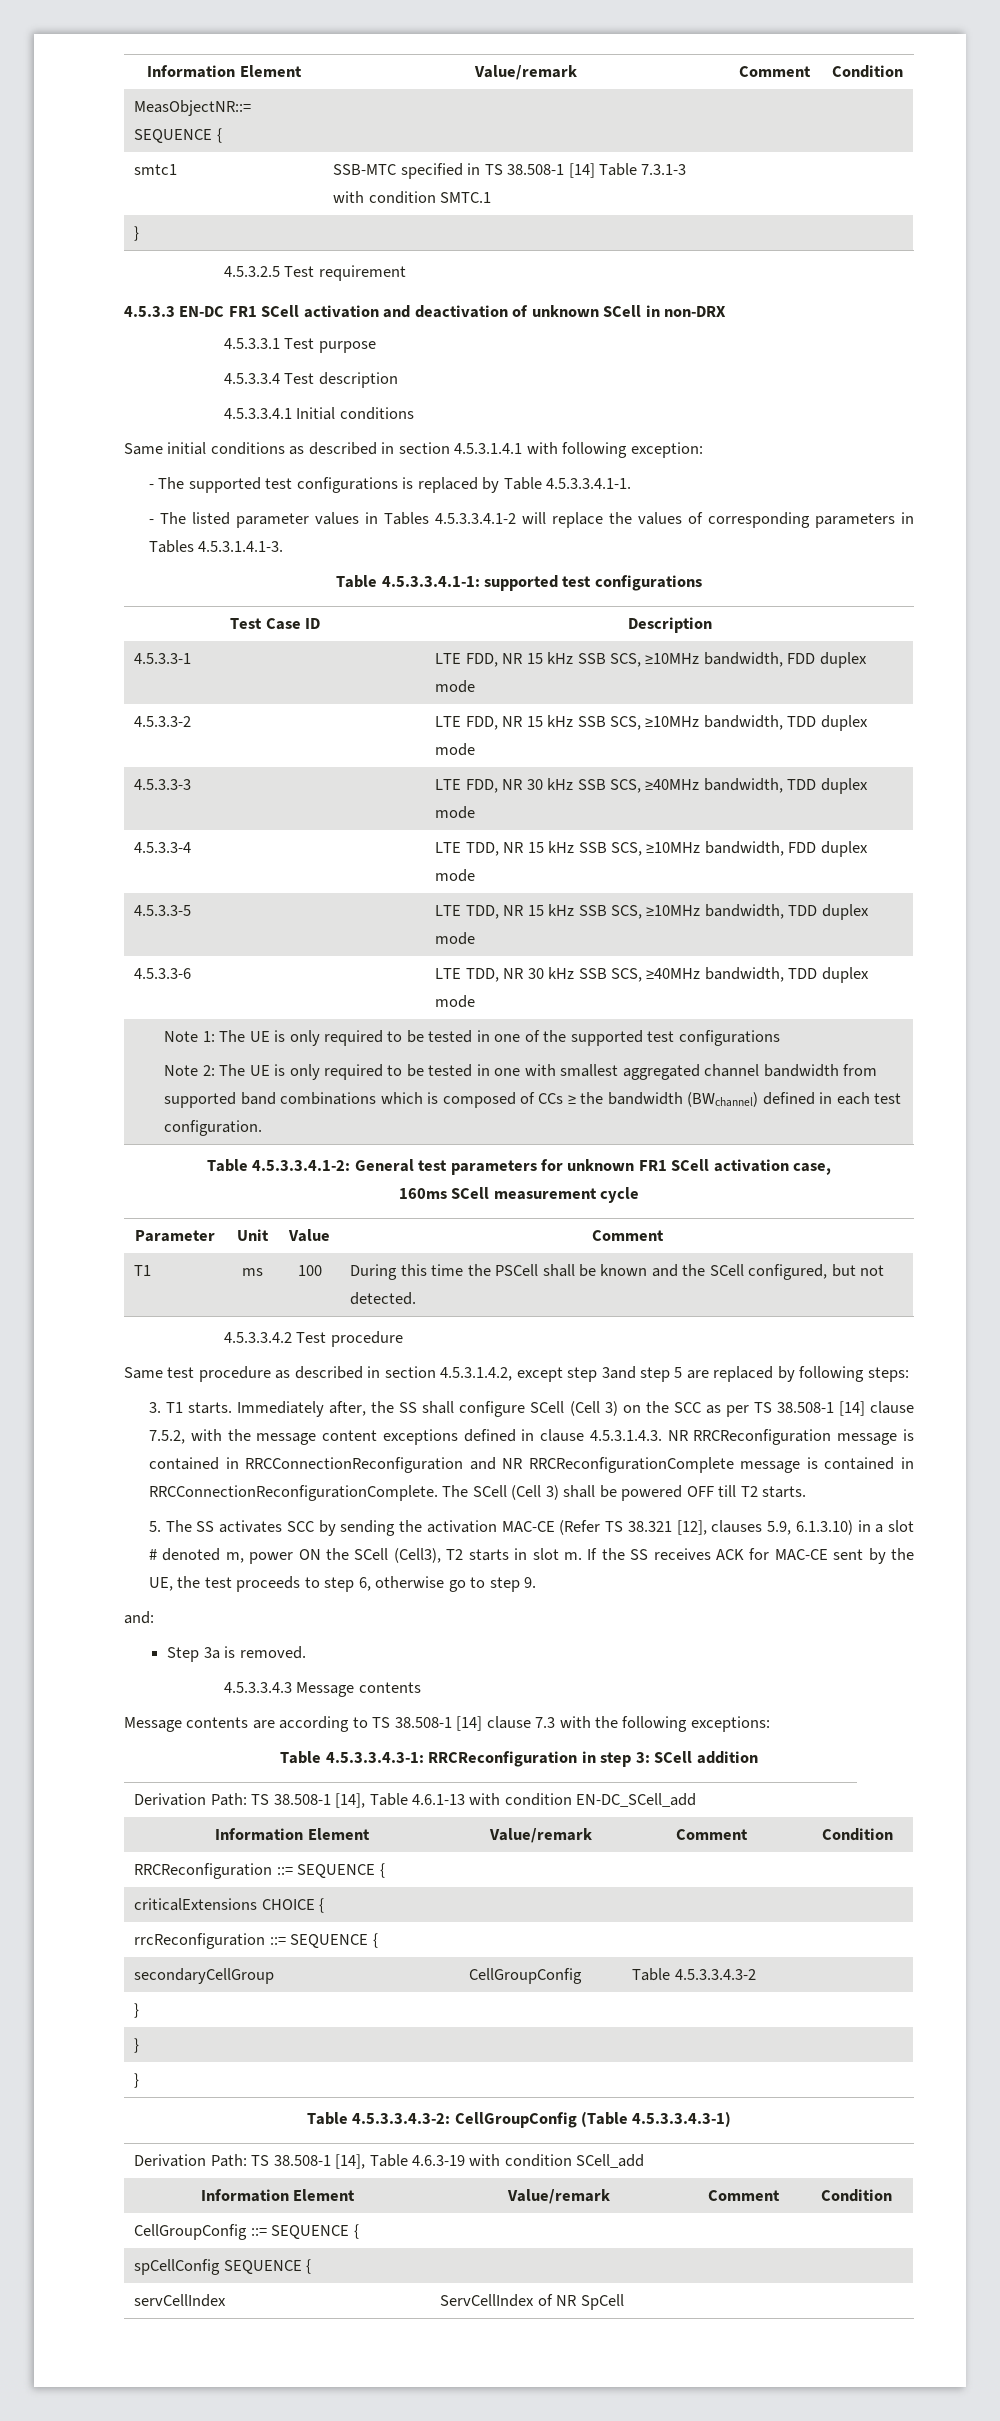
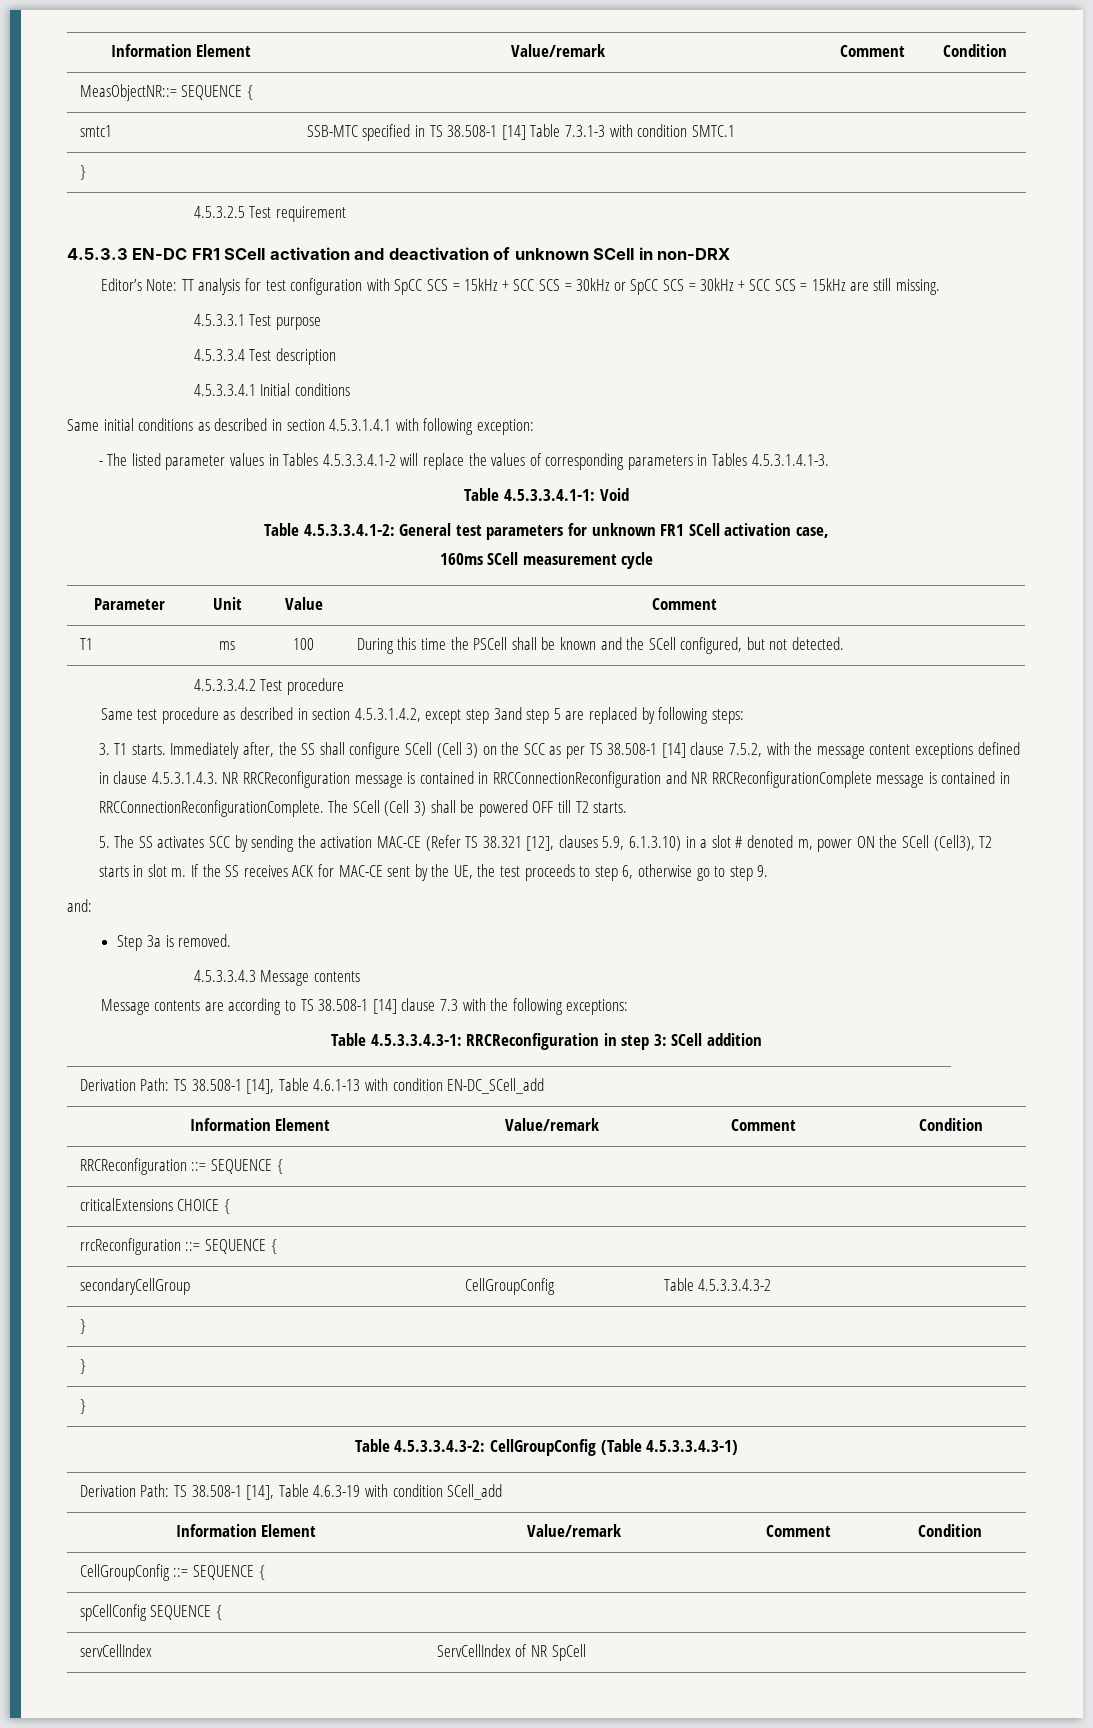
(727, 311) none -> [100,278,940,295] // Editor’s Note: TT analysis for test configuration with SpCC SCS = 15kHz + SCC SCS = 30kHz or SpCC SCS = 30kHz + SCC SCS = 15kHz are still missing.
[149,477,632,493] // - The supported test configurations is replaced by Table 4.5.3.3.4.1-1. -> (534, 427) none
[484,575,702,591] [230,618,320,630] [627,617,712,633] [134,653,192,664] [435,652,867,668] [435,680,476,693] [134,716,192,727] [435,715,868,731] [435,743,476,756] [134,779,192,790] [435,778,868,794] [435,806,476,819] [134,842,192,853] [435,841,868,857] [435,869,476,882] [134,905,192,916] [435,904,869,920] [435,932,476,945] [134,968,192,979] [435,967,869,983] [435,995,476,1008] [164,1030,780,1046] [164,1064,877,1080] [164,1092,902,1108] [164,1120,263,1136] supported test configurations // Test Case ID | Description // 4.5.3.3-1 | LTE FDD, NR 15 kHz SSB SCS, ≥10MHz bandwidth, FDD duplex mode // 4.5.3.3-2 | LTE FDD, NR 15 kHz SSB SCS, ≥10MHz bandwidth, TDD duplex mode // 4.5.3.3-3 | LTE FDD, NR 30 kHz SSB SCS, ≥40MHz bandwidth, TDD duplex mode // 4.5.3.3-4 | LTE TDD, NR 15 kHz SSB SCS, ≥10MHz bandwidth, FDD duplex mode // 4.5.3.3-5 | LTE TDD, NR 15 kHz SSB SCS, ≥10MHz bandwidth, TDD duplex mode // 4.5.3.3-6 | LTE TDD, NR 30 kHz SSB SCS, ≥40MHz bandwidth, TDD duplex mode // Note 1: The UE is only required to be tested in one of the supported test configurations // Note 2: The UE is only required to be tested in one with smallest aggregated channel bandwidth from supported band combinations which is composed of CCs ≥ the bandwidth (BWchannel) defined in each test configuration. -> [599,488,629,501] Void

